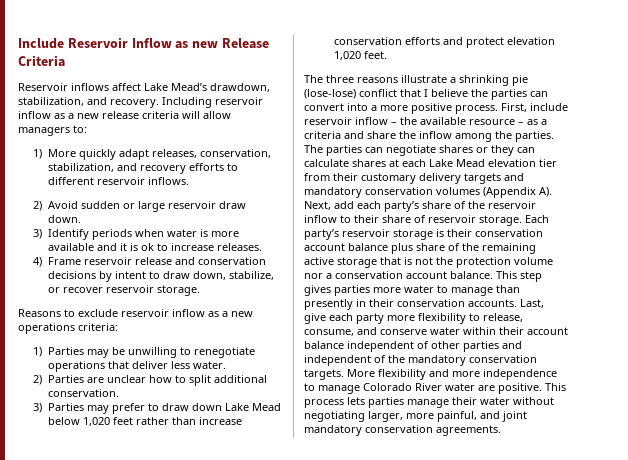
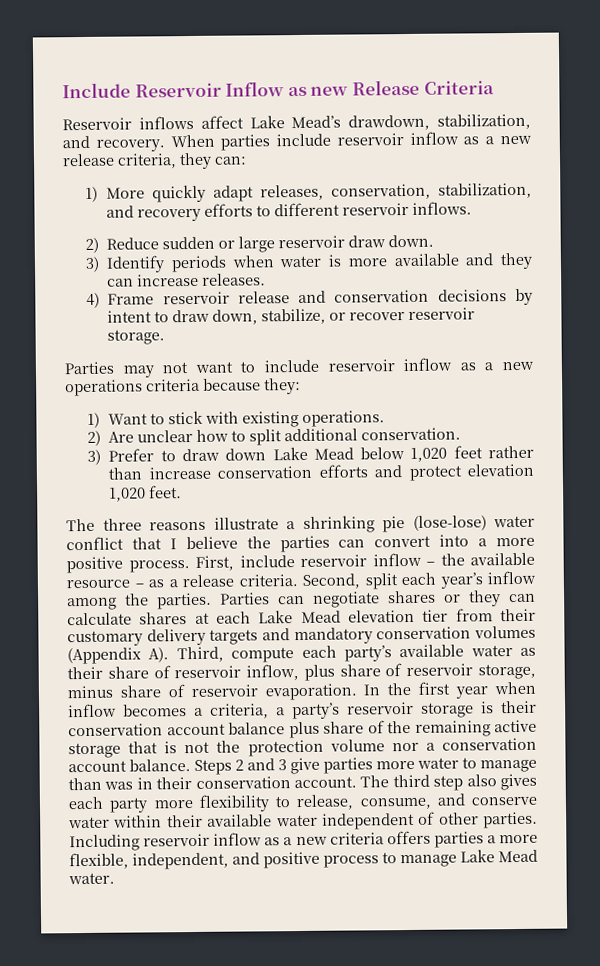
[162,97,212,108] Including -> [170,133,332,151] When parties include
[142,111,231,119] [18,125,87,136] criteria will allow managers to: -> [117,152,247,170] criteria, they can:
[48,201,79,209] Avoid -> [106,237,160,250] Reduce
[120,243,169,251] it is ok to -> [500,252,533,270] [107,278,135,287] they can
[18,309,118,317] Reasons to exclude -> [64,359,319,378] Parties may not want to include
[78,323,118,331] [33,347,256,358] [48,361,227,372] [33,375,105,385] criteria: // 1) Parties may be unwilling to renegotiate operations that deliver less water. // 2) Parties are -> [146,377,301,395] [86,410,386,428] [86,430,135,446] criteria because they: // 1) Want to stick with existing operations. // 2) Are
[48,403,146,414] Parties may prefer -> [108,448,155,462] Prefer
(356, 94) none -> [493,515,535,528] water
[304,131,416,139] criteria and share the -> [182,572,483,590] release criteria. Second, split each year’s
[304,145,362,156] The parties -> [220,592,270,605] Parties
[304,201,536,212] [304,215,549,226] Next, add each party’s share of the reservoir inflow to their share of reservoir storage. Each -> [176,644,536,663] [67,663,536,681] [67,681,537,701] [68,703,285,719] Third, compute each party’s available water as their share of reservoir inflow, plus share of reservoir storage, minus share of reservoir evaporation. In the first year when inflow becomes a criteria, a
[496,271,542,282] [304,285,331,296] This step gives -> [194,757,320,775] Steps 2 and 3 give
[304,299,353,310] presently -> [104,781,134,790] was
[468,299,544,308] [304,313,326,324] accounts. Last, give -> [294,773,537,791] account. The third step also gives
[527,327,568,335] [304,341,344,349] account balance -> [207,814,318,827] available water
[463,341,522,352] [304,355,537,366] [304,369,557,380] [304,383,566,394] [304,397,554,408] [304,411,527,422] [304,425,501,436] parties and independent of the mandatory conservation targets. More flexibility and more independence to manage Colorado River water are positive. This process lets parties manage their water without negotiating larger, more painful, and joint mandatory conservation agreements. -> [483,811,538,829] [69,830,539,852] [69,849,538,870] [68,872,115,885] parties. Including reservoir inflow as a new criteria offers parties a more flexible, independent, and positive process to manage Lake Mead water.

